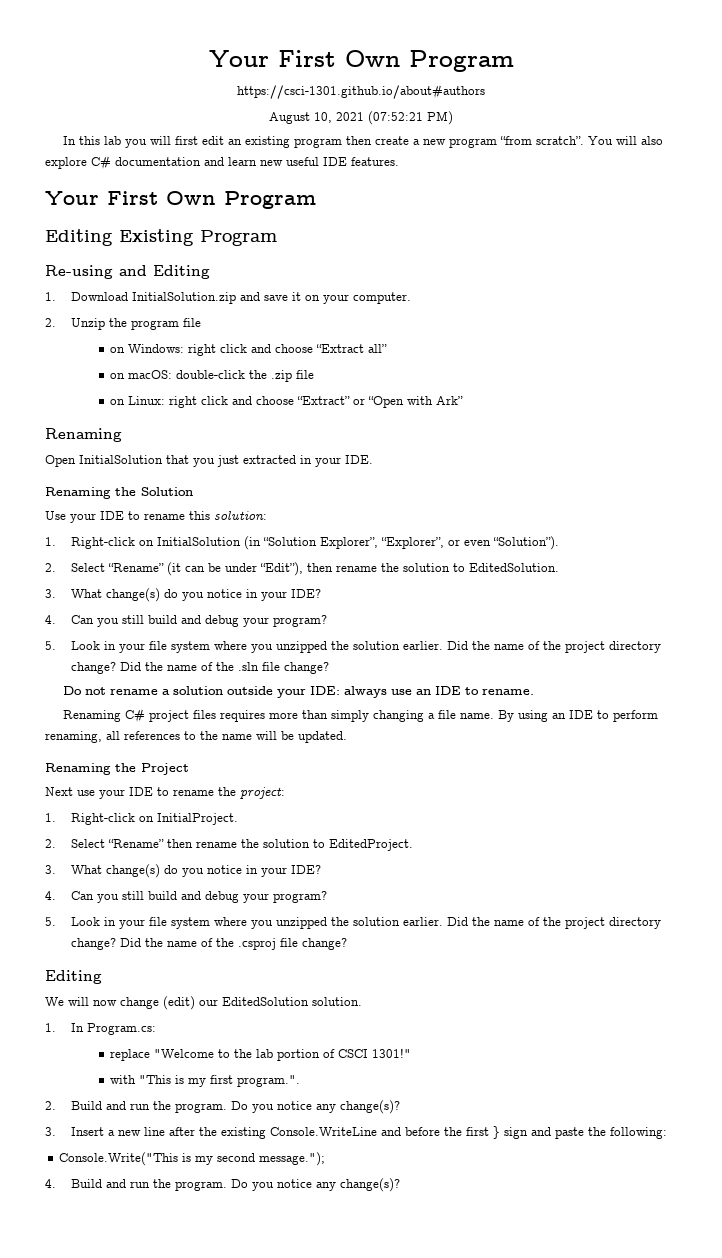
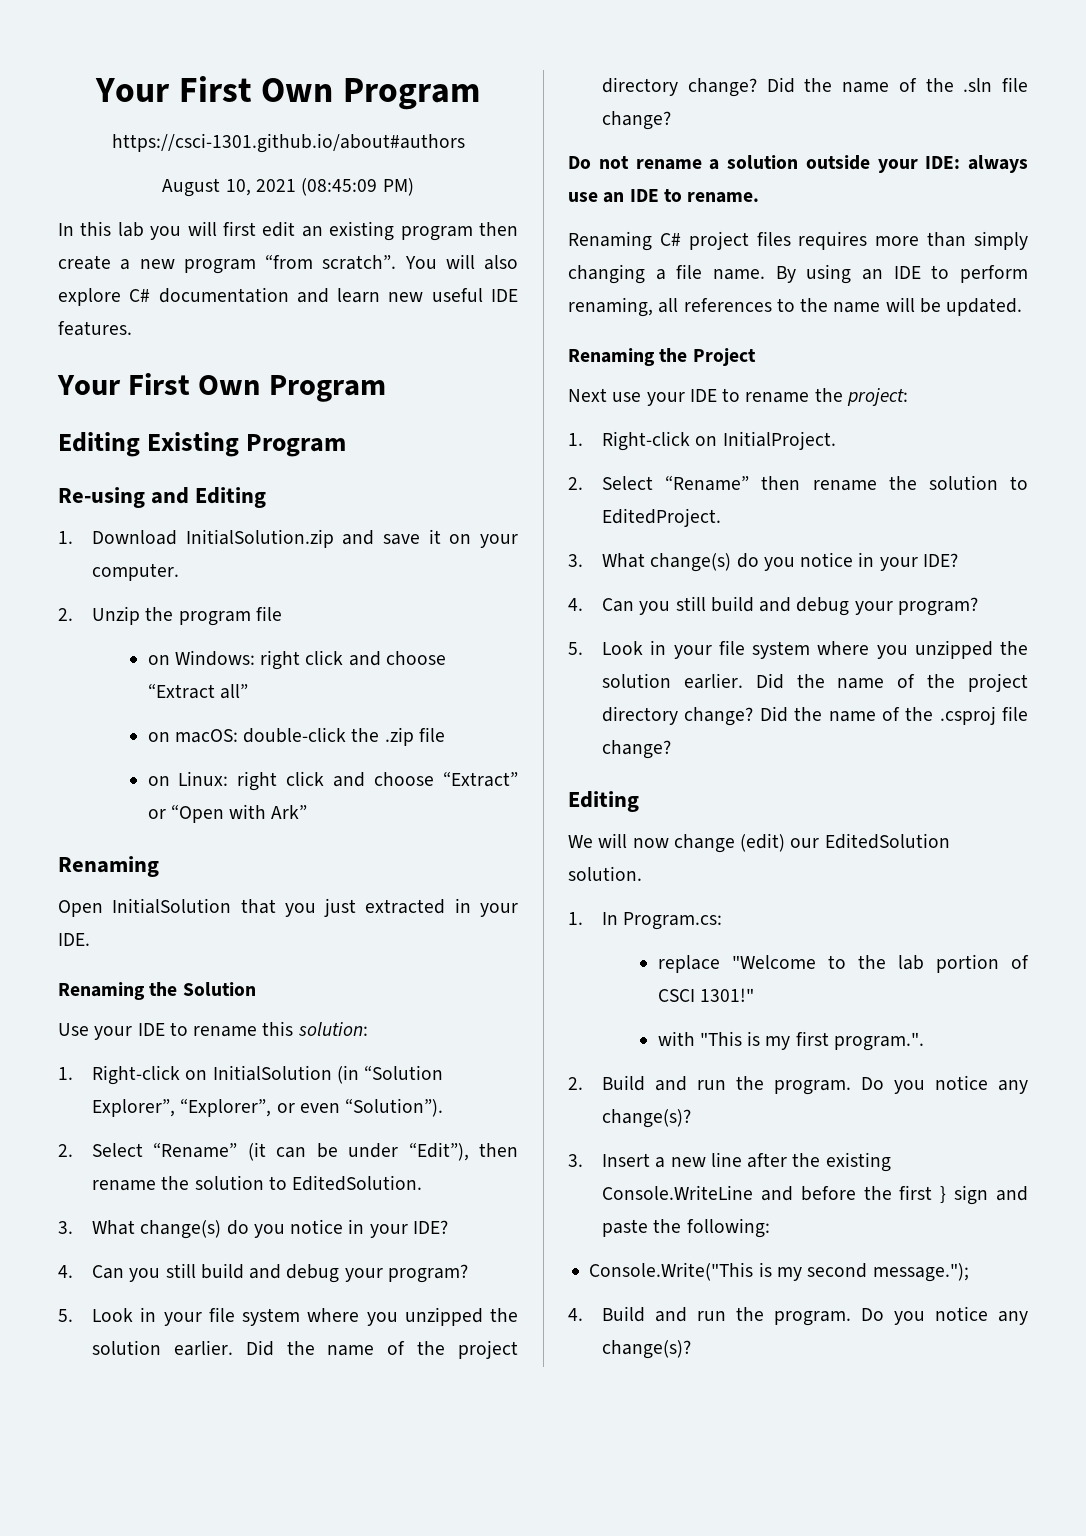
[368,111,423,125] (07:52:21 -> [301,178,378,196] (08:45:09

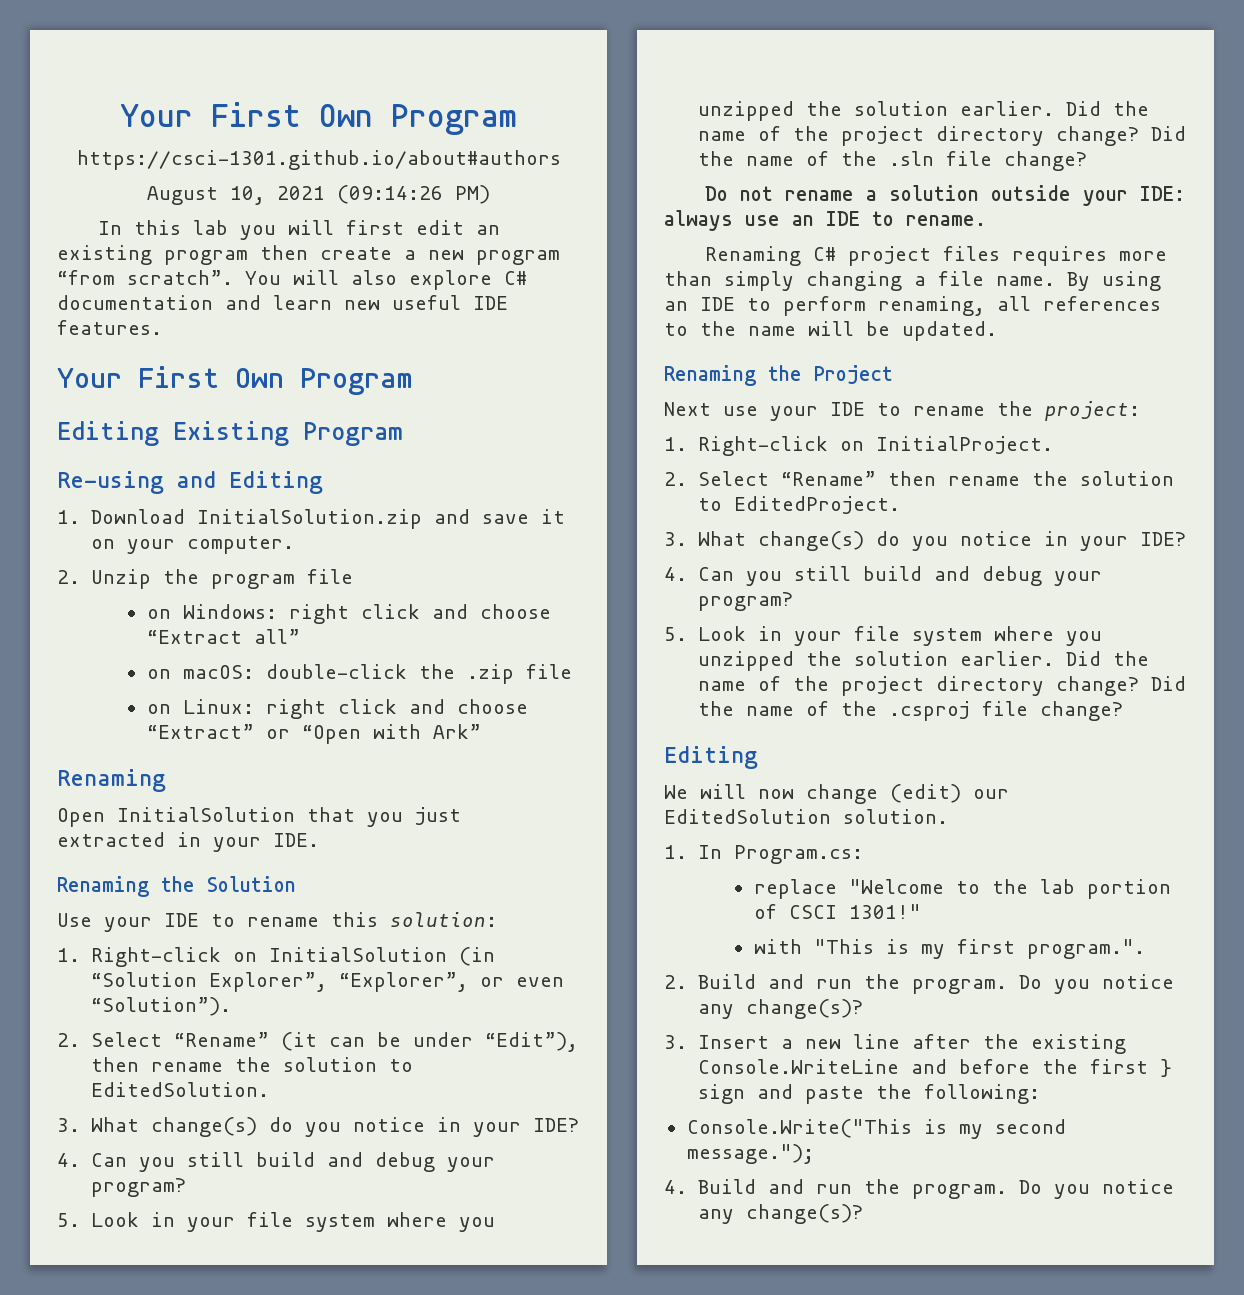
[301,178,378,196] (08:45:09 -> [337,185,443,204] (09:14:26

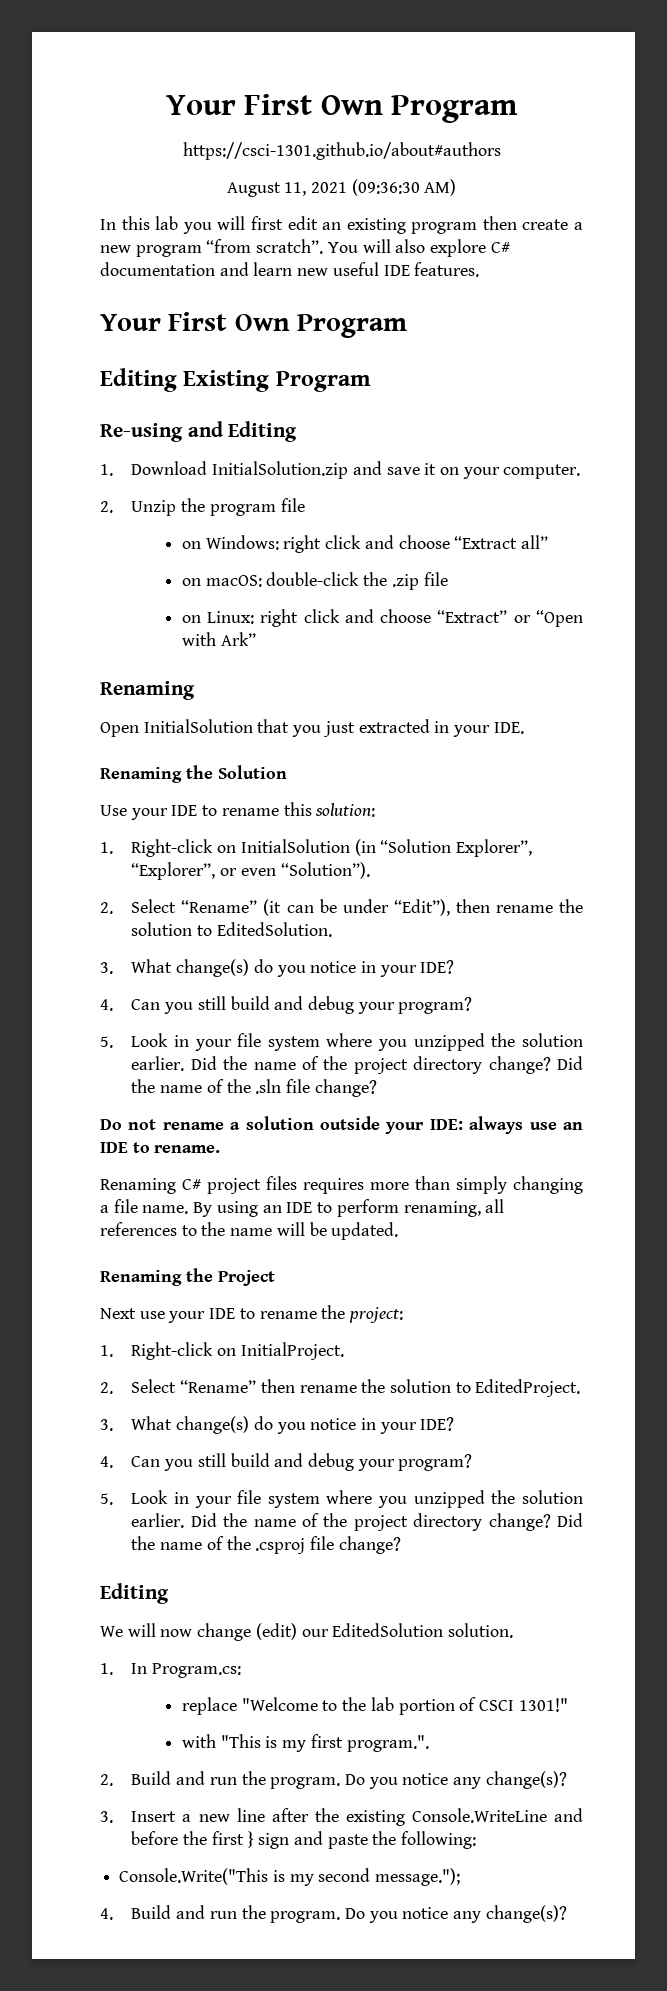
[230,185,490,205] 10, 2021 (09:14:26 PM) -> [284,179,457,196] 11, 2021 (09:36:30 AM)

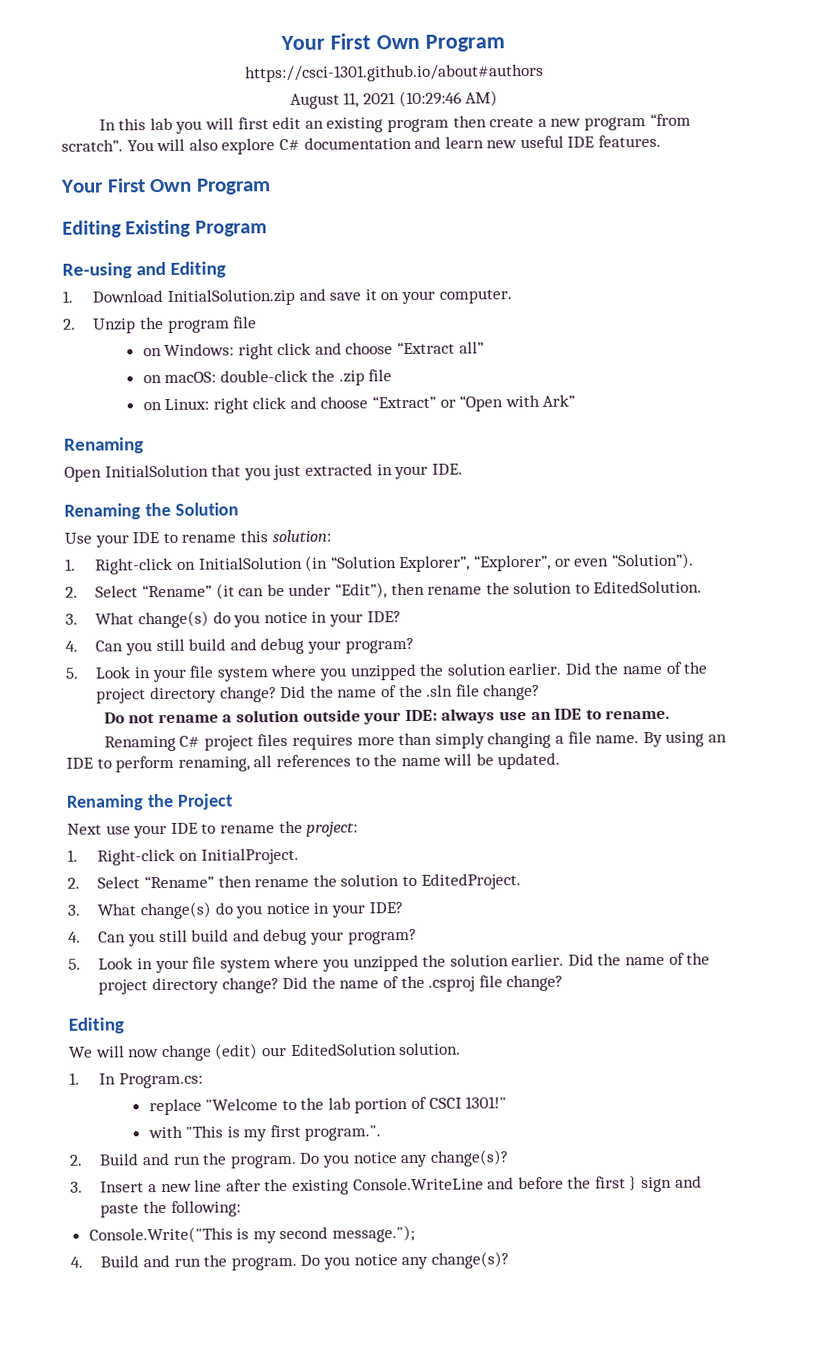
[351,179,420,196] (09:36:30 -> [398,90,462,108] (10:29:46

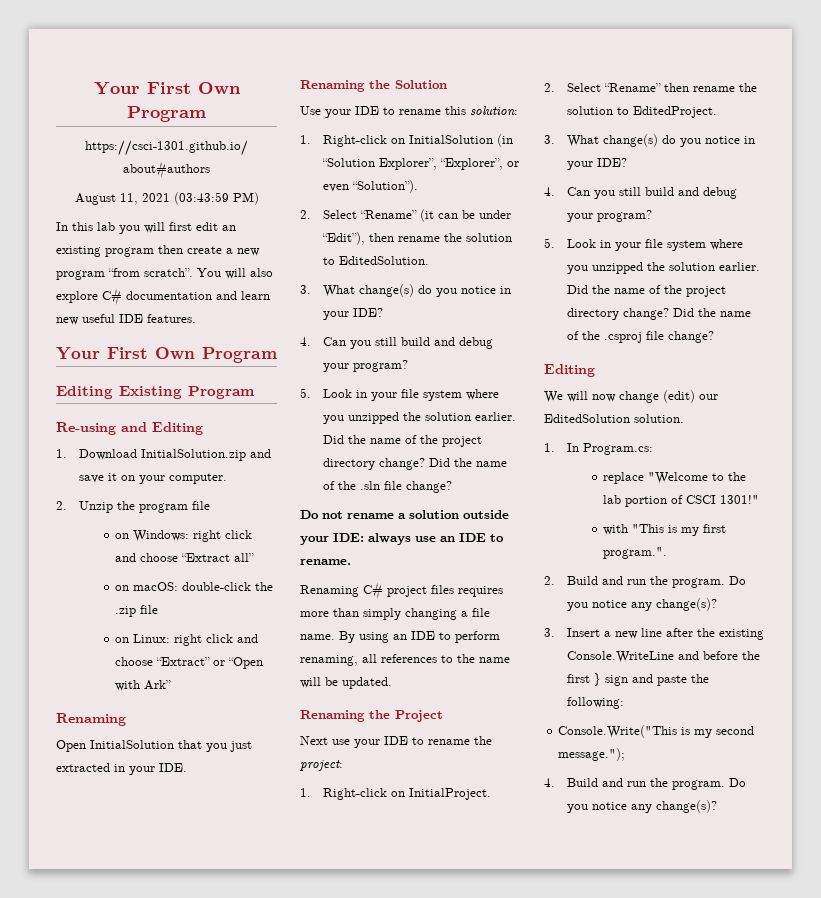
[398,90,499,108] (10:29:46 AM) -> [173,192,259,205] (03:43:59 PM)

